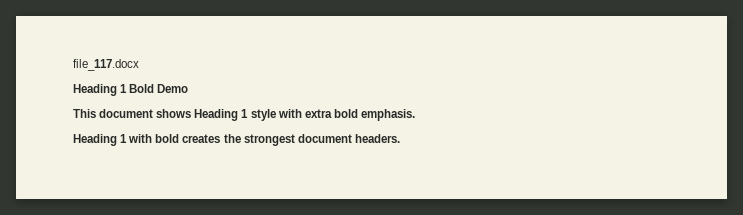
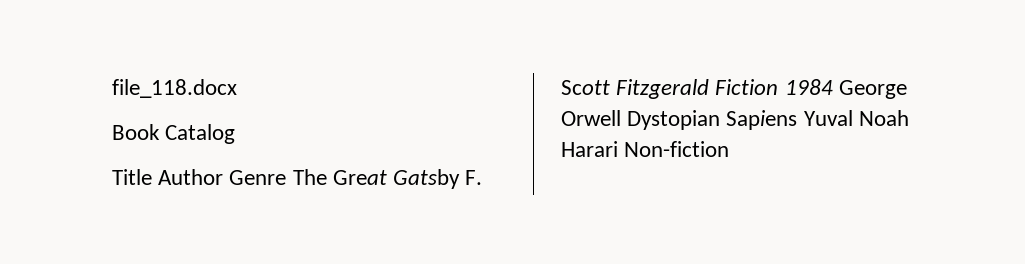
[73,59,139,71] [73,84,189,96] [73,109,415,121] [73,134,400,146] file_117.docx // Heading 1 Bold Demo // This document shows Heading 1 style with extra bold emphasis. // Heading 1 with bold creates the strongest document headers. -> [112,79,237,98] [112,124,236,144] [112,169,483,189] [561,79,907,99] [561,110,909,130] [561,141,730,157] file_118.docx // Book Catalog // Title Author Genre The Great Gatsby F. Scott Fitzgerald Fiction 1984 George Orwell Dystopian Sapiens Yuval Noah Harari Non-fiction

